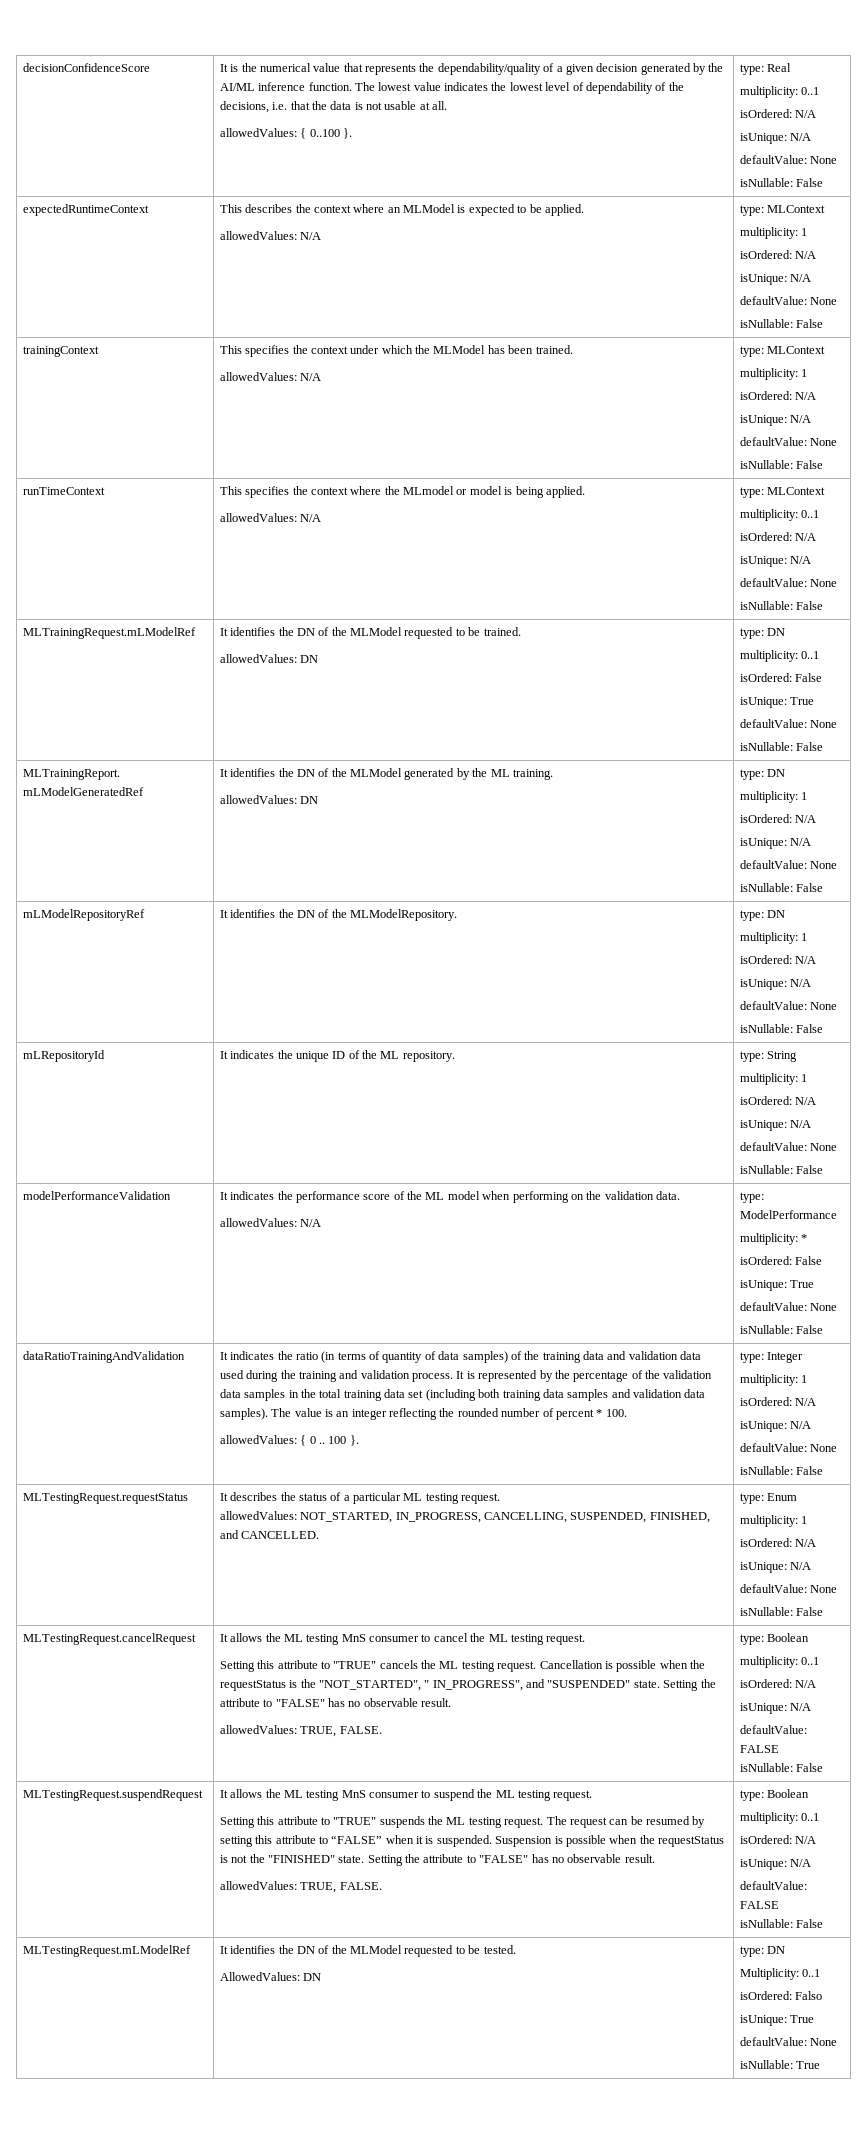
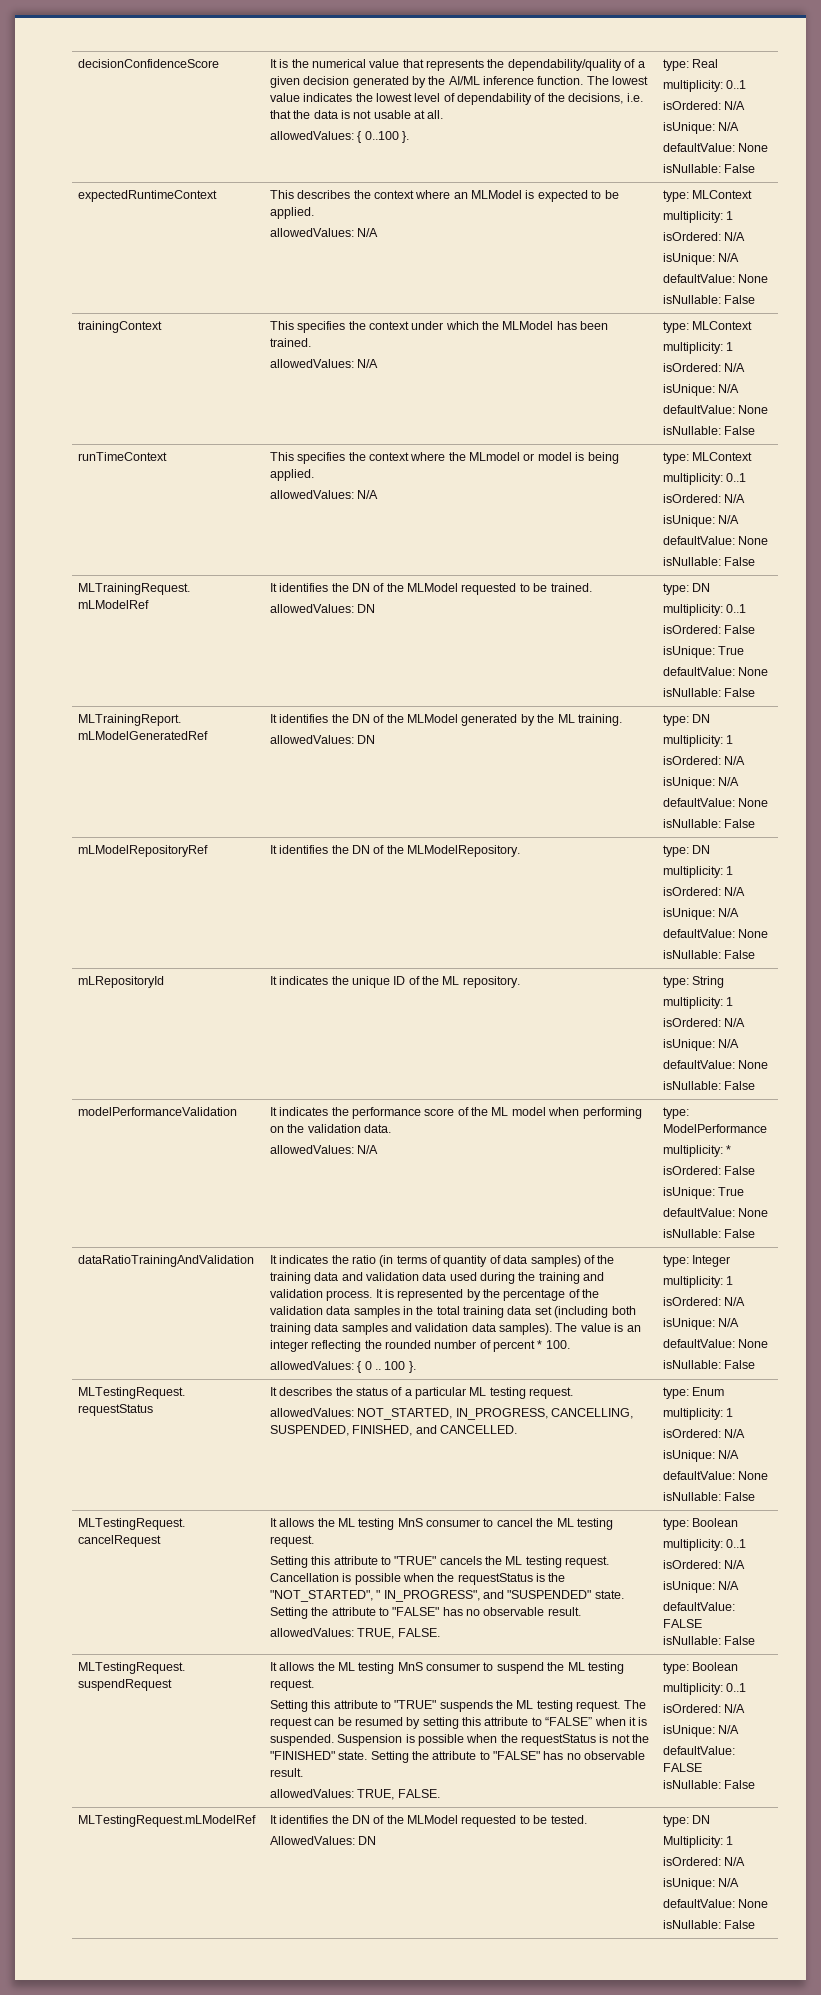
[802,1969,821,1977] [739,1991,823,2000] [739,2015,815,2026] [739,2037,838,2046] [739,2060,821,2069] 0..1 // isOrdered: Falso // isUnique: True // defaultValue: None // isNullable: True -> [726,1836,734,1845] [662,1857,746,1866] [662,1878,740,1890] [662,1899,769,1908] [662,1920,756,1929] 1 // isOrdered: N/A // isUnique: N/A // defaultValue: None // isNullable: False

